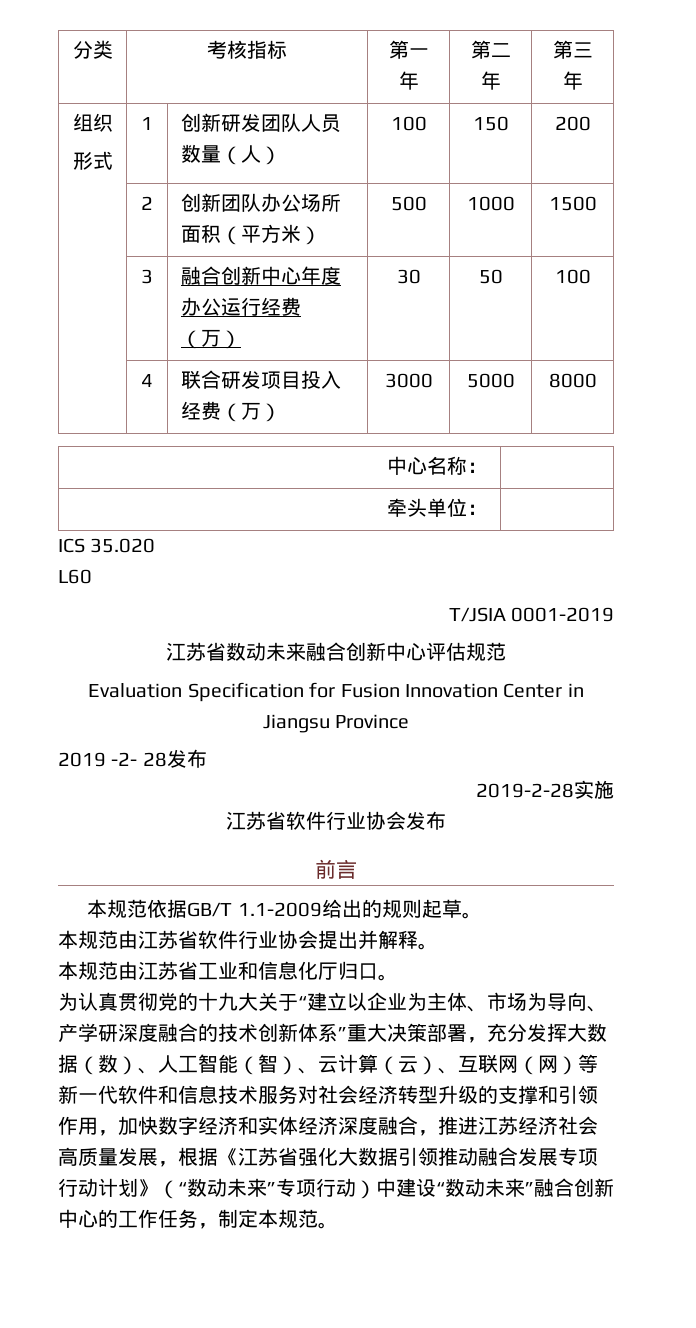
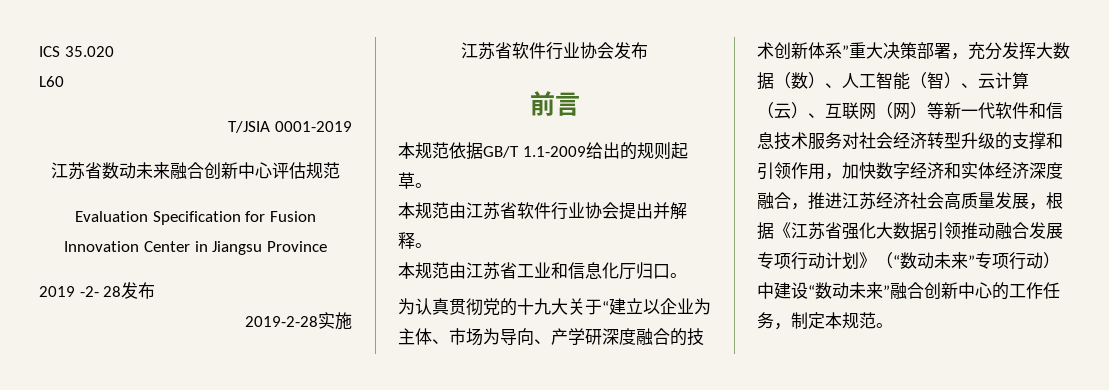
[72,40,113,59] [207,40,287,59] [388,40,429,59] [398,71,419,90] [470,40,511,59] [480,71,501,90] [552,40,593,59] [562,71,583,90] [72,113,113,132] [72,151,113,170] [141,117,153,130] [181,113,342,133] [181,144,282,165] [390,116,427,131] [472,116,509,131] [554,116,591,131] [141,196,153,210] [181,193,342,212] [181,224,322,245] [390,196,427,211] [466,196,515,211] [548,196,597,211] [141,269,153,284] [181,266,342,285] [181,297,302,316] [181,329,242,349] [396,269,421,284] [478,269,503,284] [554,269,591,284] [141,374,153,387] [181,370,342,389] [181,401,282,422] [384,373,433,388] [466,373,515,388] [548,373,597,388] [386,456,487,475] [386,498,487,517] 分类 | 考核指标 | 第一年 | 第二年 | 第三年 // 组织 // 形式 | 1 | 创新研发团队人员数量（人） | 100 | 150 | 200 // | 2 | 创新团队办公场所面积（平方米） | 500 | 1000 | 1500 // | 3 | 融合创新中心年度办公运行经费（万） | 30 | 50 | 100 // | 4 | 联合研发项目投入经费（万） | 3000 | 5000 | 8000 // 中心名称： | // 牵头单位： | // -> (39, 51) none

